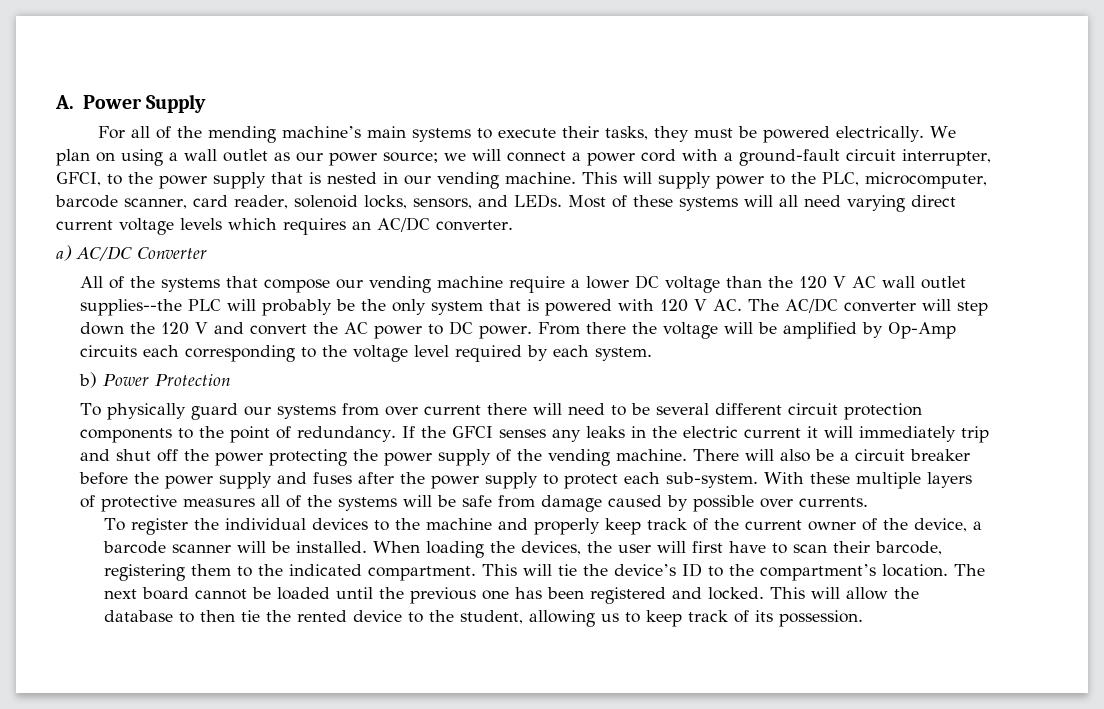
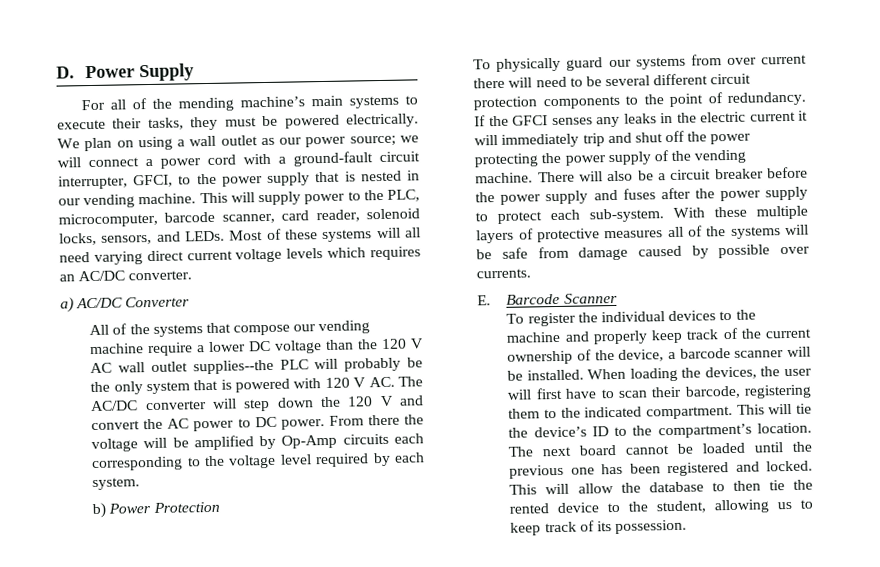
[55,95,74,109] A. -> [56,66,75,79] D.
(868, 502) none -> [477,292,618,306] // E. Barcode Scanner
[807,521,856,531] owner -> [507,350,574,365] ownership

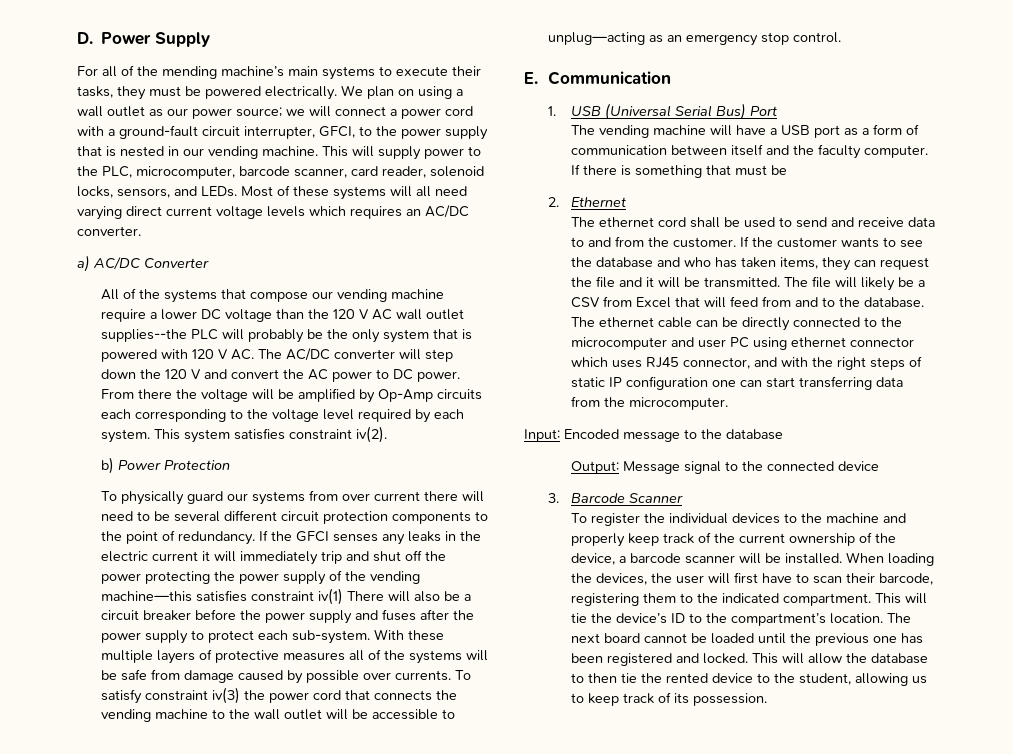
(141, 484) none -> [153,426,387,443] This system satisfies constraint iv(2).
[475,172,534,184] machine. -> [100,588,343,605] machine—this satisfies constraint iv(1)
[477,295,492,306] // E. -> [454,670,471,680] [100,687,457,704] [100,709,455,722] [547,32,841,46] [524,71,671,85] [547,103,778,120] [571,124,920,138] [571,144,929,159] [571,164,788,178] [547,197,627,207] [571,217,936,228] [571,236,924,248] [571,257,930,271] [571,276,926,291] [571,296,925,308] [571,317,903,331] [571,337,915,350] [571,356,923,370] [571,376,904,390] [571,396,729,410] [524,429,783,442] [571,461,880,474] [547,493,559,503] To satisfy constraint iv(3) the power cord that connects the vending machine to the wall outlet will be accessible to unplug—acting as an emergency stop control. // E. Communication // 1. USB (Universal Serial Bus) Port // The vending machine will have a USB port as a form of communication between itself and the faculty computer. If there is something that must be // 2. Ethernet // The ethernet cord shall be used to send and receive data to and from the customer. If the customer wants to see the database and who has taken items, they can request the file and it will be transmitted. The file will likely be a CSV from Excel that will feed from and to the database. The ethernet cable can be directly connected to the microcomputer and user PC using ethernet connector which uses RJ45 connector, and with the right steps of static IP configuration one can start transferring data from the microcomputer. // Input: Encoded message to the database // Output: Message signal to the connected device // 3.

